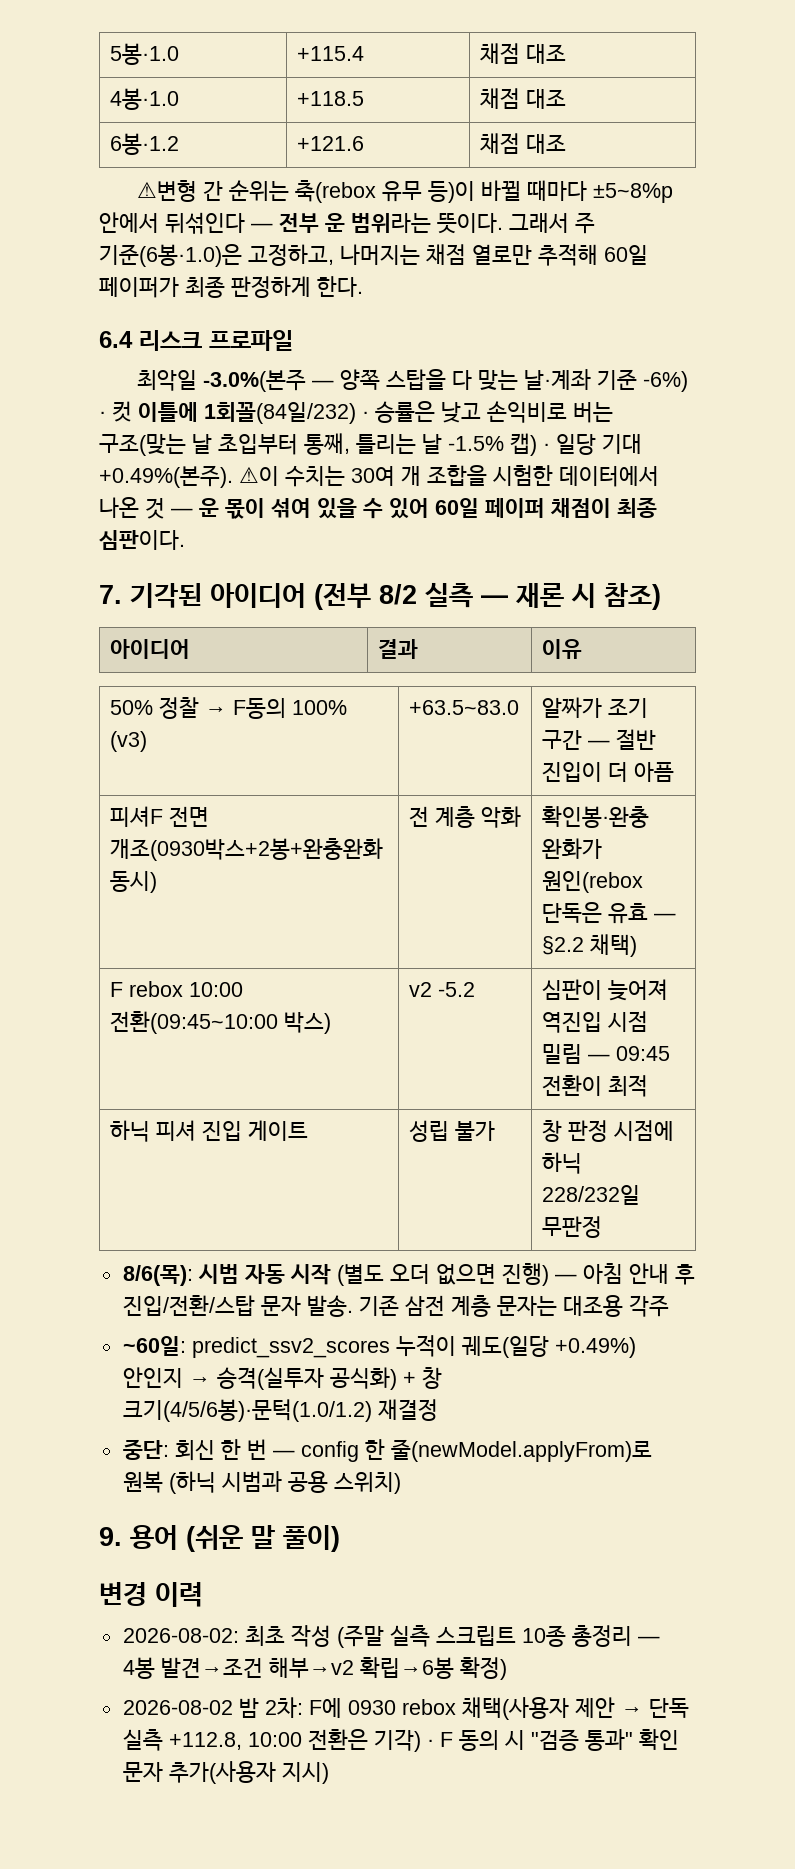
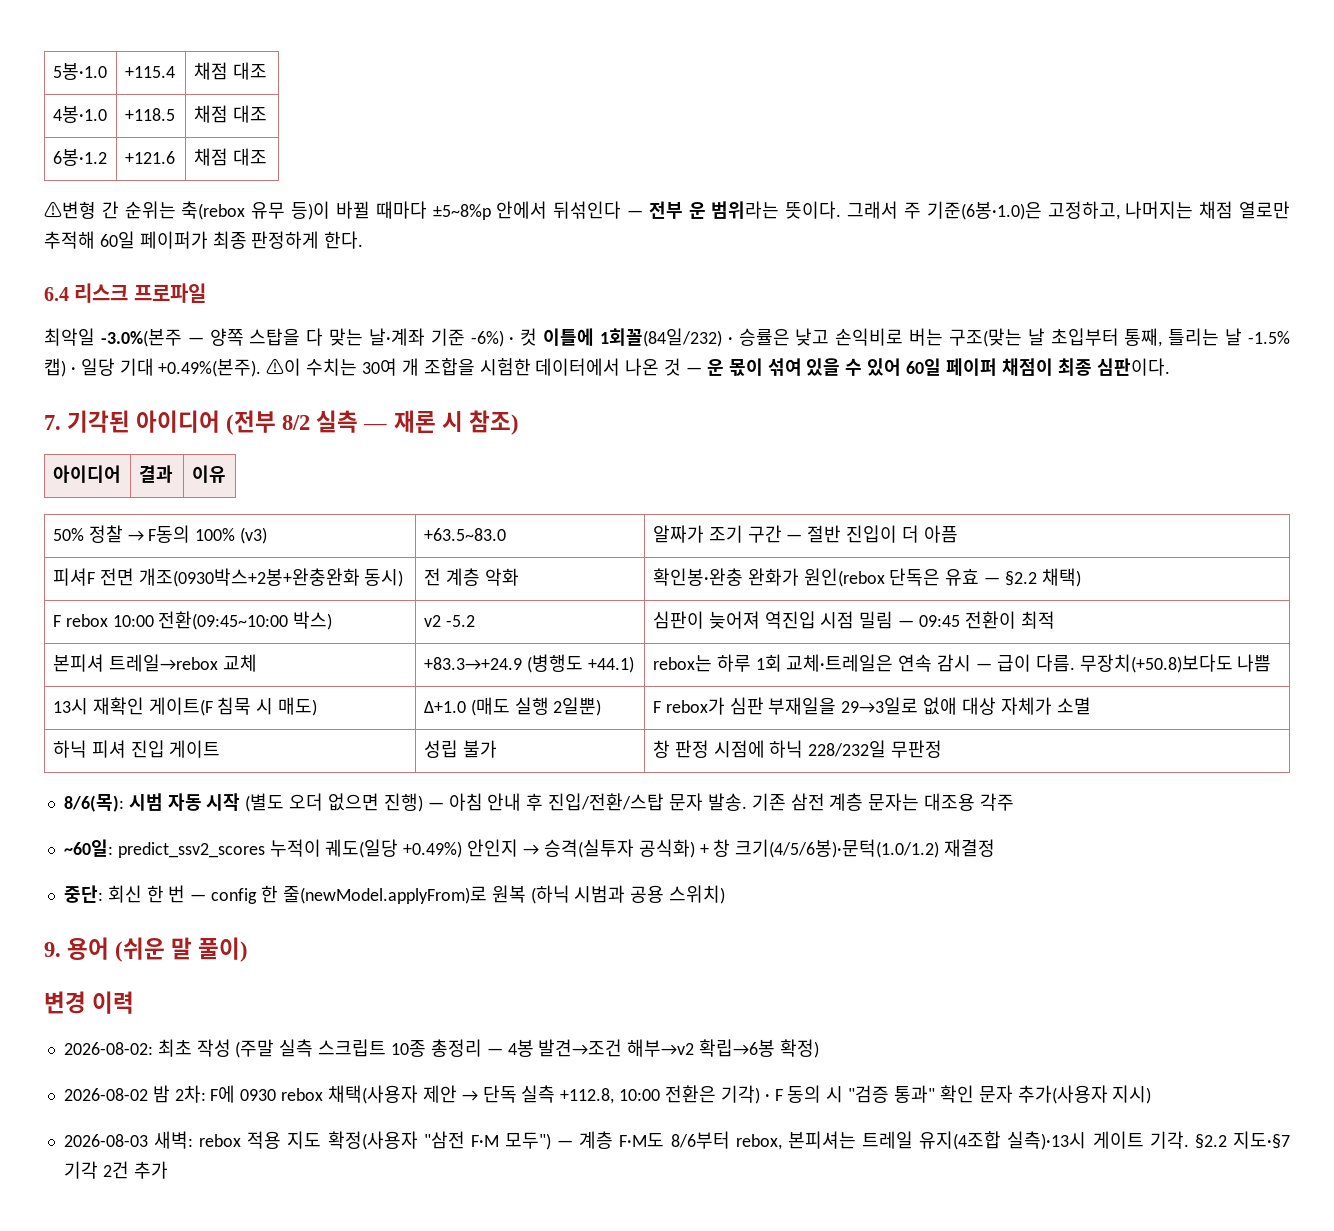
(648, 1086) none -> [52,654,257,672] [423,654,634,673] [652,654,1272,673] [52,697,318,716] [423,697,602,716] [652,697,1091,715] // 본피셔 트레일→rebox 교체 | +83.3→+24.9 (병행도 +44.1) | rebox는 하루 1회 교체·트레일은 연속 감시 — 급이 다름. 무장치(+50.8)보다도 나쁨 // 13시 재확인 게이트(F 침묵 시 매도) | Δ+1.0 (매도 실행 2일뿐) | F rebox가 심판 부재일을 29→3일로 없애 대상 자체가 소멸
(329, 1773) none -> [63,1131,1291,1150] [63,1161,168,1179] // 2026-08-03 새벽: rebox 적용 지도 확정(사용자 "삼전 F·M 모두") — 계층 F·M도 8/6부터 rebox, 본피셔는 트레일 유지(4조합 실측)·13시 게이트 기각. §2.2 지도·§7 기각 2건 추가

